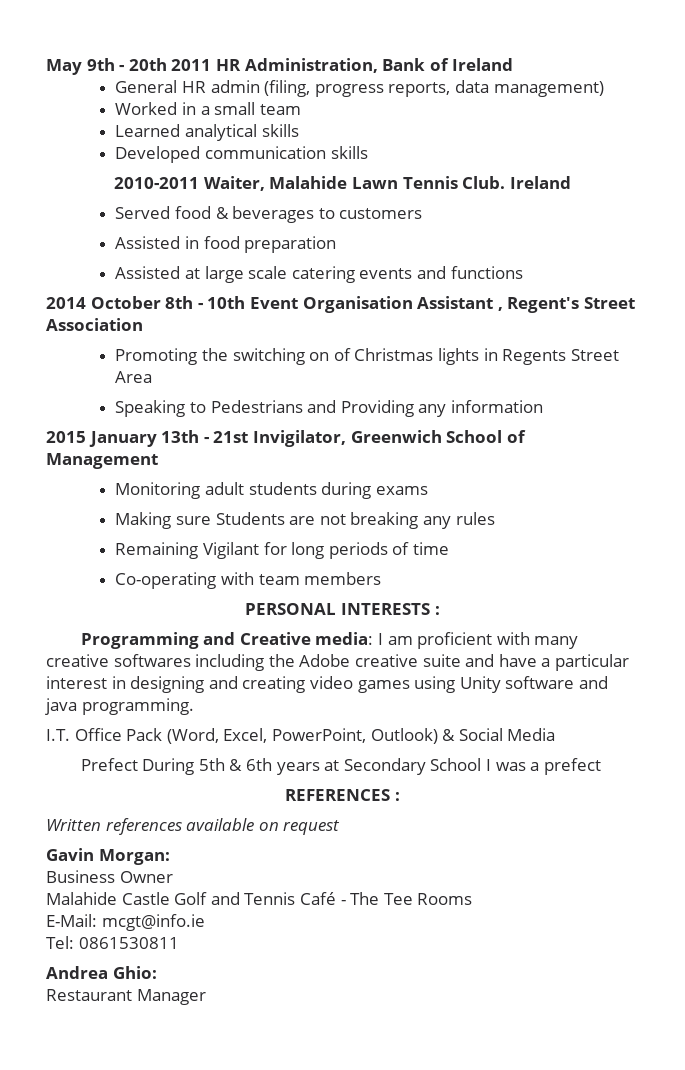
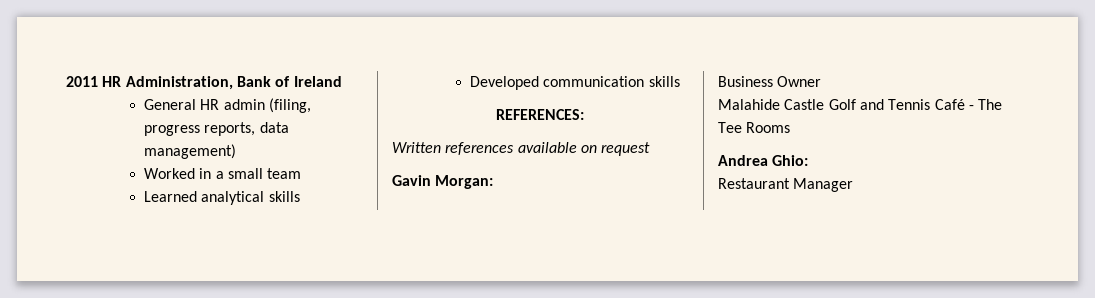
[46,58,167,75] May 9th - 20th -> (66, 81) none
[114,176,571,191] [115,206,423,223] [115,236,337,253] [115,266,523,283] [46,296,635,313] [46,318,143,331] [115,348,619,365] [115,371,153,383] [115,400,543,417] [46,430,526,447] [46,453,158,469] [115,482,428,499] [115,512,495,529] [115,542,449,559] [115,572,382,589] [245,603,440,615] [80,632,579,649] [46,654,629,671] [46,676,608,693] [45,698,194,715] [46,728,556,744] [80,758,601,775] [285,789,400,801] 2010-2011 Waiter, Malahide Lawn Tennis Club. Ireland // Served food & beverages to customers // Assisted in food preparation // Assisted at large scale catering events and functions // 2014 October 8th - 10th Event Organisation Assistant , Regent's Street Association // Promoting the switching on of Christmas lights in Regents Street Area // Speaking to Pedestrians and Providing any information // 2015 January 13th - 21st Invigilator, Greenwich School of Management // Monitoring adult students during exams // Making sure Students are not breaking any rules // Remaining Vigilant for long periods of time // Co-operating with team members // PERSONAL INTERESTS : // Programming and Creative media: I am proficient with many creative softwares including the Adobe creative suite and have a particular interest in designing and creating video games using Unity software and java programming. // I.T. Office Pack (Word, Excel, PowerPoint, Outlook) & Social Media // Prefect During 5th & 6th years at Secondary School I was a prefect // REFERENCES : -> [495,109,584,120] REFERENCES:
[46,914,205,931] [46,936,179,949] // E-Mail: mcgt@info.ie // Tel: 0861530811 -> (791, 127) none

